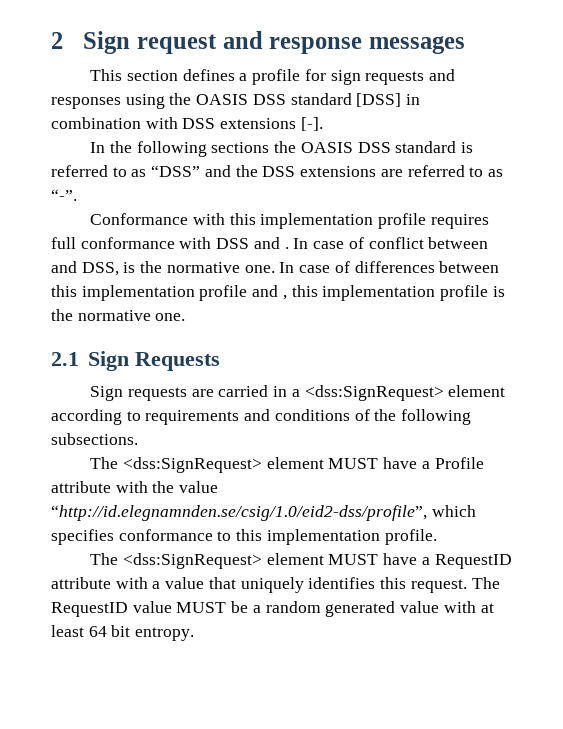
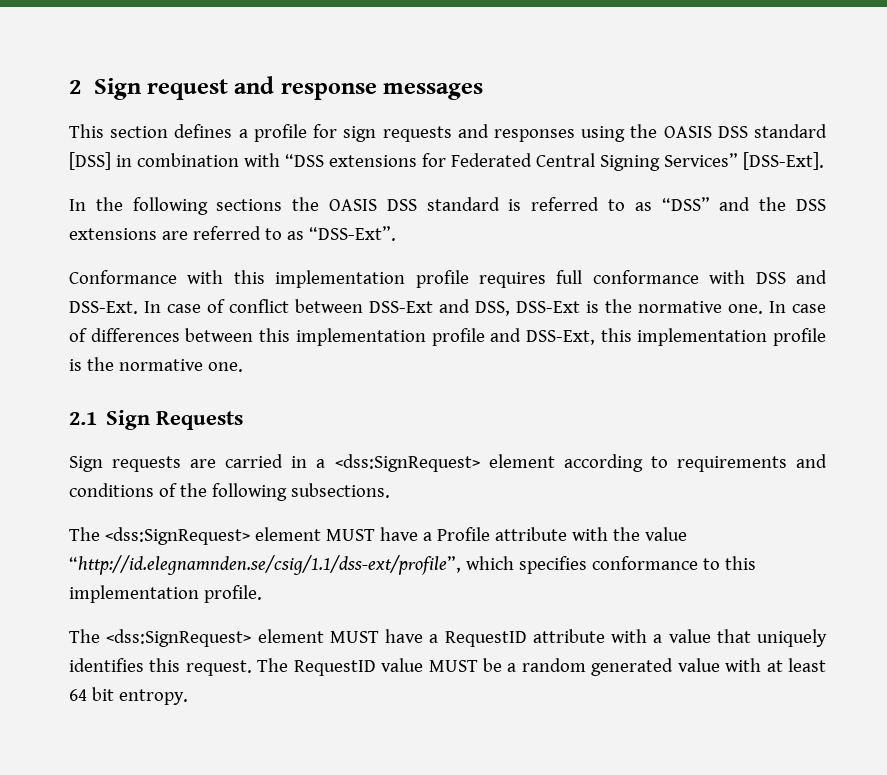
[182,117,323,131] DSS extensions [-]. -> [284,152,824,171] “DSS extensions for Federated Central Signing Services” [DSS-Ext].
[51,189,77,201] “-”. -> [308,226,396,241] “DSS-Ext”.
[284,247,289,249] . -> [69,301,138,314] DSS-Ext.
(489, 243) none -> [369,301,433,313] DSS-Ext
(119, 269) none -> [516,301,580,313] DSS-Ext
[282,295,287,300] , -> [525,330,595,345] DSS-Ext,
[51,505,427,521] “http://id.elegnamnden.se/csig/1.0/eid2-dss/profile”, -> [69,555,461,575] “http://id.elegnamnden.se/csig/1.1/dss-ext/profile”,

